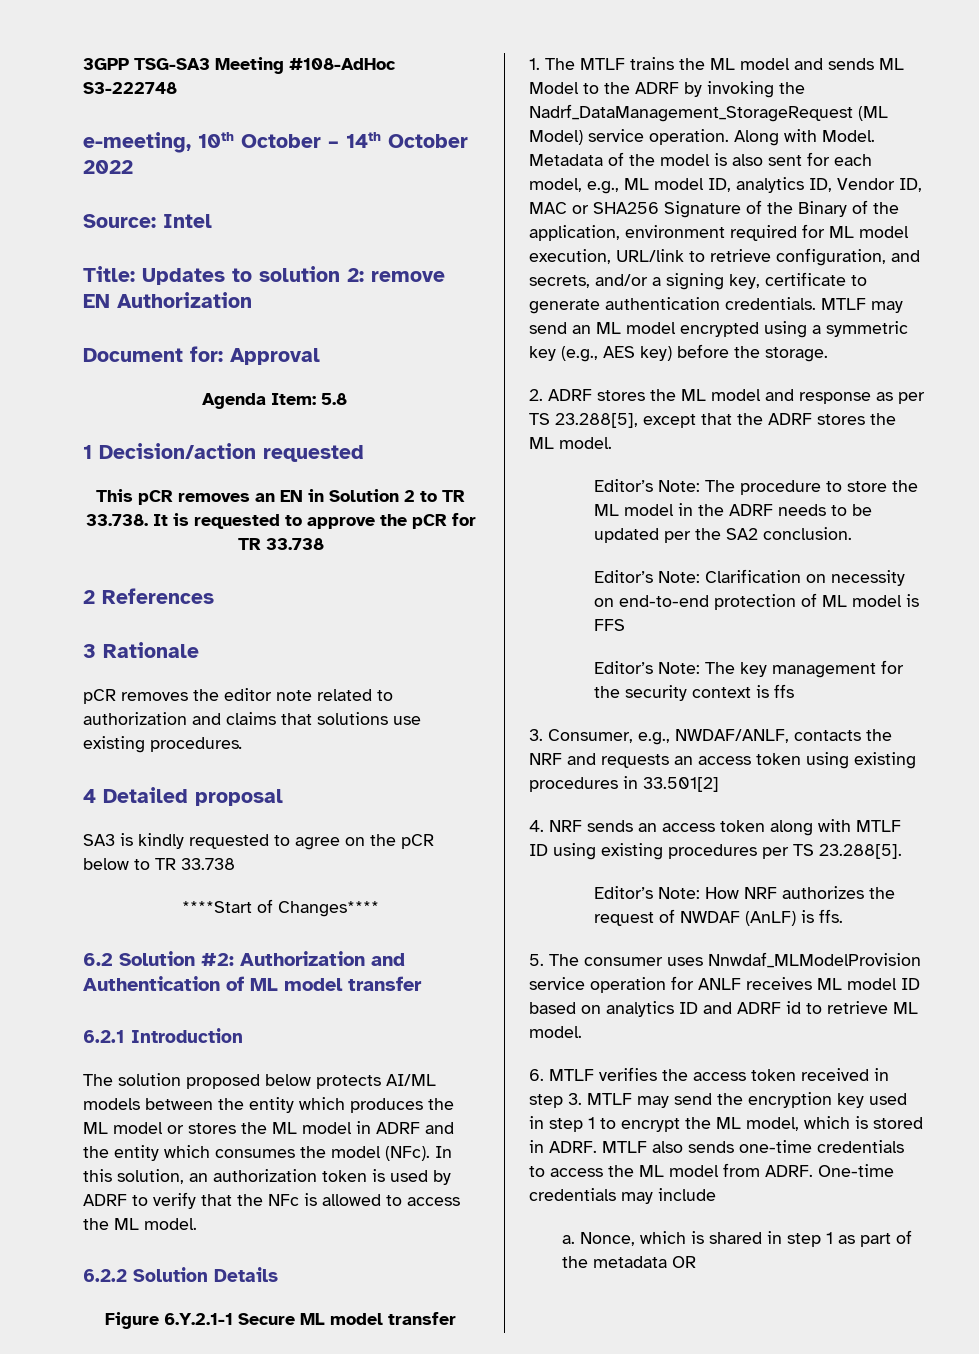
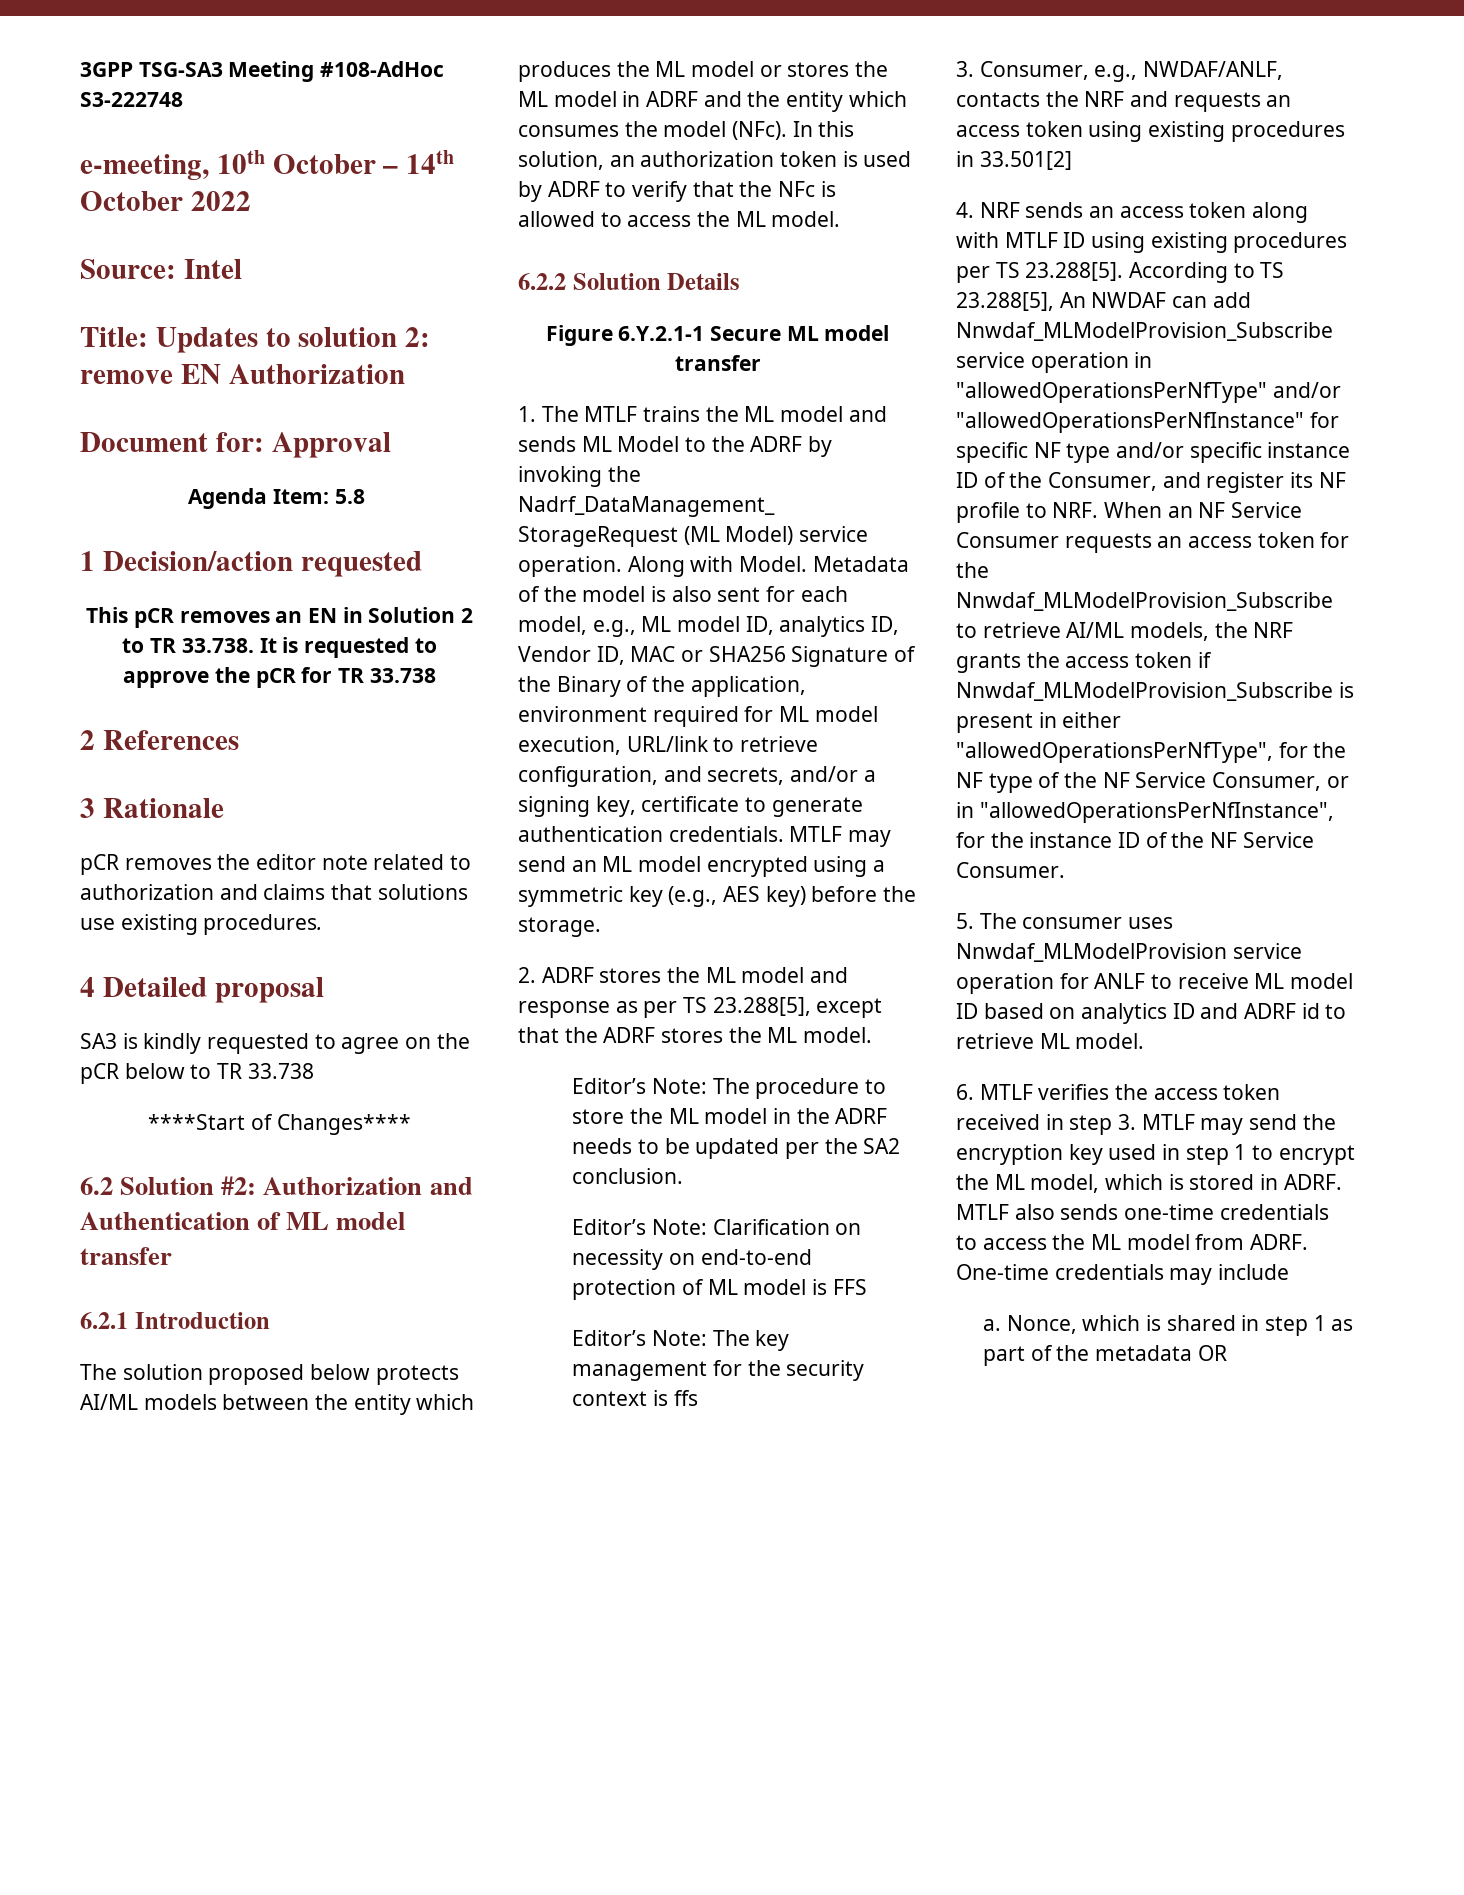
[594,886,896,899] [594,909,844,926] // Editor’s Note: How NRF authorizes the request of NWDAF (AnLF) is ffs. -> [1129,262,1285,283] [956,292,1251,311] [956,322,1333,341] [956,352,1153,373] [956,382,1341,403] [956,412,1339,433] [956,442,1351,463] [956,472,1346,493] [956,502,1303,523] [956,532,1350,553] [956,562,989,578] [956,592,1333,611] [956,622,1294,641] [956,652,1212,673] [956,682,1354,701] [956,712,1122,733] [956,742,1347,763] [956,772,1349,793] [956,802,1334,823] [956,832,1314,848] [956,862,1065,878] According to TS 23.288[5], An NWDAF can add Nnwdaf_MLModelProvision_Subscribe service operation in "allowedOperationsPerNfType" and/or "allowedOperationsPerNfInstance" for specific NF type and/or specific instance ID of the Consumer, and register its NF profile to NRF. When an NF Service Consumer requests an access token for the Nnwdaf_MLModelProvision_Subscribe to retrieve AI/ML models, the NRF grants the access token if Nnwdaf_MLModelProvision_Subscribe is present in either "allowedOperationsPerNfType", for the NF type of the NF Service Consumer, or in "allowedOperationsPerNfInstance", for the instance ID of the NF Service Consumer.
[746,977,812,990] receives -> [1151,973,1249,989] to receive

